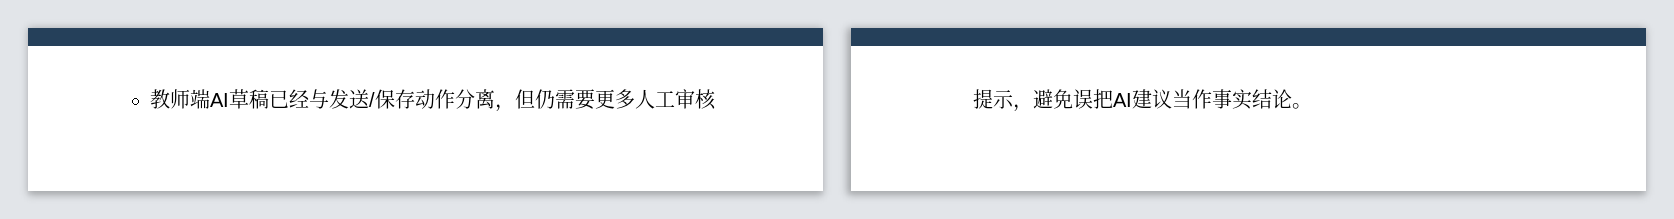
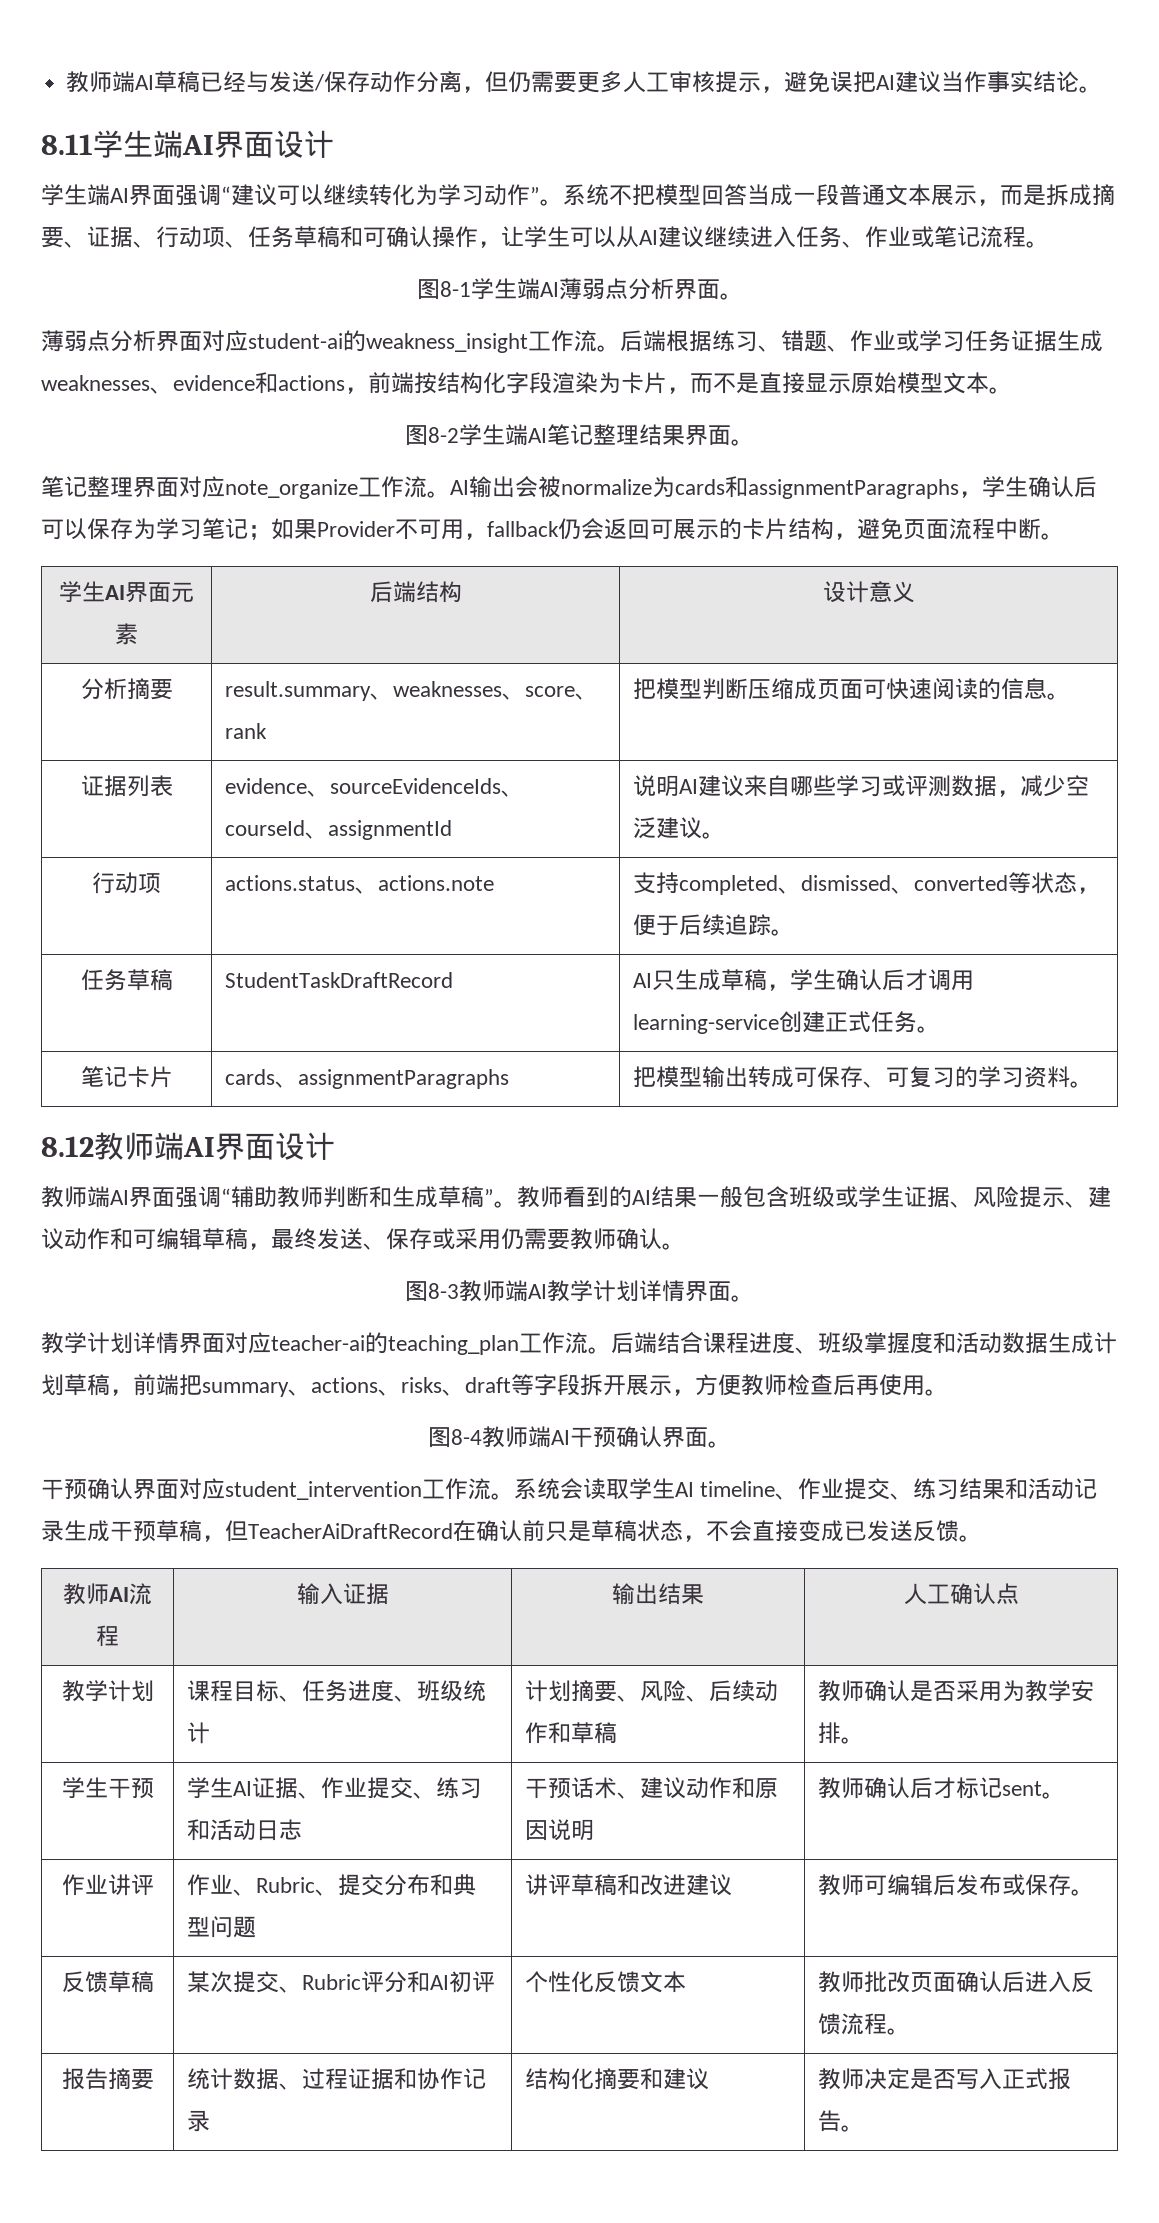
(1312, 106) none -> [41,130,334,158] [41,184,1115,206] [41,226,1049,248] [416,278,743,300] [41,330,1103,353] [41,372,1012,394] [405,424,754,446] [41,476,1097,499] [41,518,1064,540] [59,581,194,603] [115,623,138,645] [369,581,462,603] [822,581,915,603] [80,678,173,700] [225,681,599,701] [225,723,268,739] [633,678,1071,700] [80,775,173,797] [225,778,525,797] [225,820,453,840] [633,775,1090,797] [633,817,726,839] [92,872,161,894] [225,875,495,894] [633,872,1101,895] [633,914,795,936] [80,969,173,991] [225,972,454,988] [633,969,975,991] [633,1011,941,1034] [80,1066,173,1088] [225,1069,510,1089] [633,1066,1094,1088] [41,1132,335,1160] [41,1186,1111,1208] [41,1228,685,1250] [405,1280,754,1302] [41,1332,1117,1355] [41,1374,948,1397] [428,1426,731,1448] [41,1478,1098,1500] [41,1520,982,1542] [63,1583,152,1605] [96,1625,119,1647] [296,1583,389,1605] [612,1583,704,1605] [903,1583,1019,1605] [61,1680,154,1702] [187,1680,487,1702] [187,1722,211,1744] [525,1680,779,1702] [525,1722,618,1744] [818,1680,1095,1702] [818,1722,865,1744] [61,1777,154,1799] [187,1777,483,1799] [187,1819,303,1841] [525,1777,779,1799] [525,1819,595,1841] [818,1777,1066,1799] [61,1874,154,1896] [187,1874,477,1896] [187,1916,257,1938] [525,1874,733,1896] [818,1874,1095,1896] [61,1971,154,1993] [187,1971,496,1993] [525,1971,687,1993] [818,1971,1095,1993] [818,2013,911,2035] [61,2068,154,2090] [187,2068,487,2090] [187,2110,211,2132] [525,2068,710,2090] [818,2068,1072,2090] [818,2110,865,2132] // 8.11学生端AI界面设计 // 学生端AI界面强调“建议可以继续转化为学习动作”。系统不把模型回答当成一段普通文本展示，而是拆成摘要、证据、行动项、任务草稿和可确认操作，让学生可以从AI建议继续进入任务、作业或笔记流程。 // 图8-1学生端AI薄弱点分析界面。 // 薄弱点分析界面对应student-ai的weakness_insight工作流。后端根据练习、错题、作业或学习任务证据生成weaknesses、evidence和actions，前端按结构化字段渲染为卡片，而不是直接显示原始模型文本。 // 图8-2学生端AI笔记整理结果界面。 // 笔记整理界面对应note_organize工作流。AI输出会被normalize为cards和assignmentParagraphs，学生确认后可以保存为学习笔记；如果Provider不可用，fallback仍会返回可展示的卡片结构，避免页面流程中断。 // 学生AI界面元素 | 后端结构 | 设计意义 // 分析摘要 | result.summary、weaknesses、score、rank | 把模型判断压缩成页面可快速阅读的信息。 // 证据列表 | evidence、sourceEvidenceIds、courseId、assignmentId | 说明AI建议来自哪些学习或评测数据，减少空泛建议。 // 行动项 | actions.status、actions.note | 支持completed、dismissed、converted等状态，便于后续追踪。 // 任务草稿 | StudentTaskDraftRecord | AI只生成草稿，学生确认后才调用learning-service创建正式任务。 // 笔记卡片 | cards、assignmentParagraphs | 把模型输出转成可保存、可复习的学习资料。 // 8.12教师端AI界面设计 // 教师端AI界面强调“辅助教师判断和生成草稿”。教师看到的AI结果一般包含班级或学生证据、风险提示、建议动作和可编辑草稿，最终发送、保存或采用仍需要教师确认。 // 图8-3教师端AI教学计划详情界面。 // 教学计划详情界面对应teacher-ai的teaching_plan工作流。后端结合课程进度、班级掌握度和活动数据生成计划草稿，前端把summary、actions、risks、draft等字段拆开展示，方便教师检查后再使用。 // 图8-4教师端AI干预确认界面。 // 干预确认界面对应student_intervention工作流。系统会读取学生AI timeline、作业提交、练习结果和活动记录生成干预草稿，但TeacherAiDraftRecord在确认前只是草稿状态，不会直接变成已发送反馈。 // 教师AI流程 | 输入证据 | 输出结果 | 人工确认点 // 教学计划 | 课程目标、任务进度、班级统计 | 计划摘要、风险、后续动作和草稿 | 教师确认是否采用为教学安排。 // 学生干预 | 学生AI证据、作业提交、练习和活动日志 | 干预话术、建议动作和原因说明 | 教师确认后才标记sent。 // 作业讲评 | 作业、Rubric、提交分布和典型问题 | 讲评草稿和改进建议 | 教师可编辑后发布或保存。 // 反馈草稿 | 某次提交、Rubric评分和AI初评 | 个性化反馈文本 | 教师批改页面确认后进入反馈流程。 // 报告摘要 | 统计数据、过程证据和协作记录 | 结构化摘要和建议 | 教师决定是否写入正式报告。

